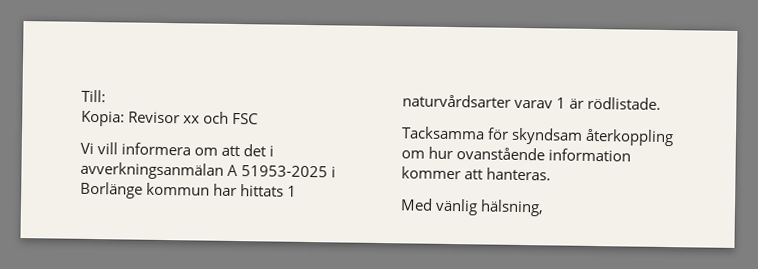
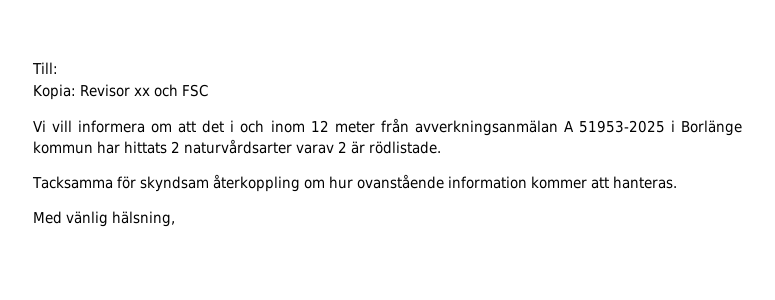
(275, 151) none -> [240,118,409,133] och inom 12 meter från
[287,185,298,197] 1 -> [171,141,180,153] 2
[556,97,567,109] 1 -> [338,141,347,153] 2

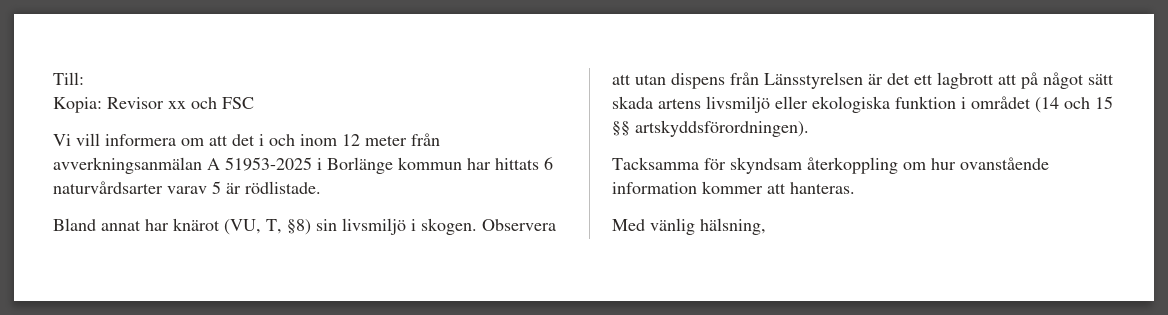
[171,141,180,153] 2 -> [544,157,553,170] 6
[338,141,347,153] 2 -> [212,181,221,194] 5
(441, 147) none -> [53,218,556,235] [612,72,1114,89] [612,96,1113,113] [612,120,809,137] // Bland annat har knärot (VU, T, §8) sin livsmiljö i skogen. Observera att utan dispens från Länsstyrelsen är det ett lagbrott att på något sätt skada artens livsmiljö eller ekologiska funktion i området (14 och 15 §§ artskyddsförordningen).

